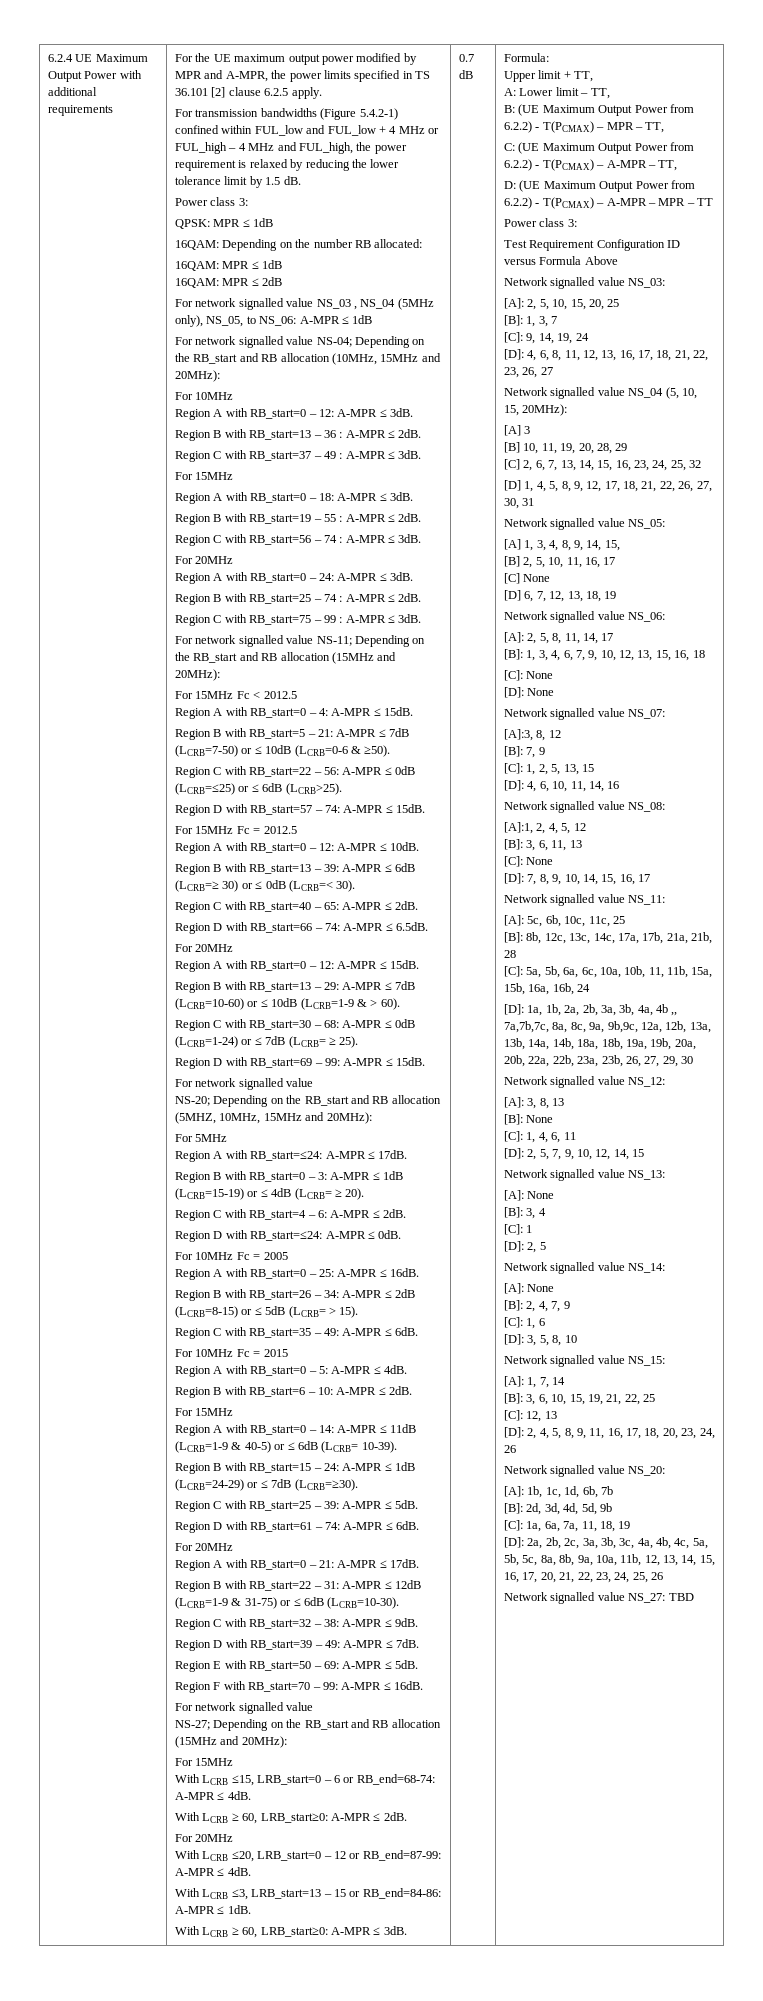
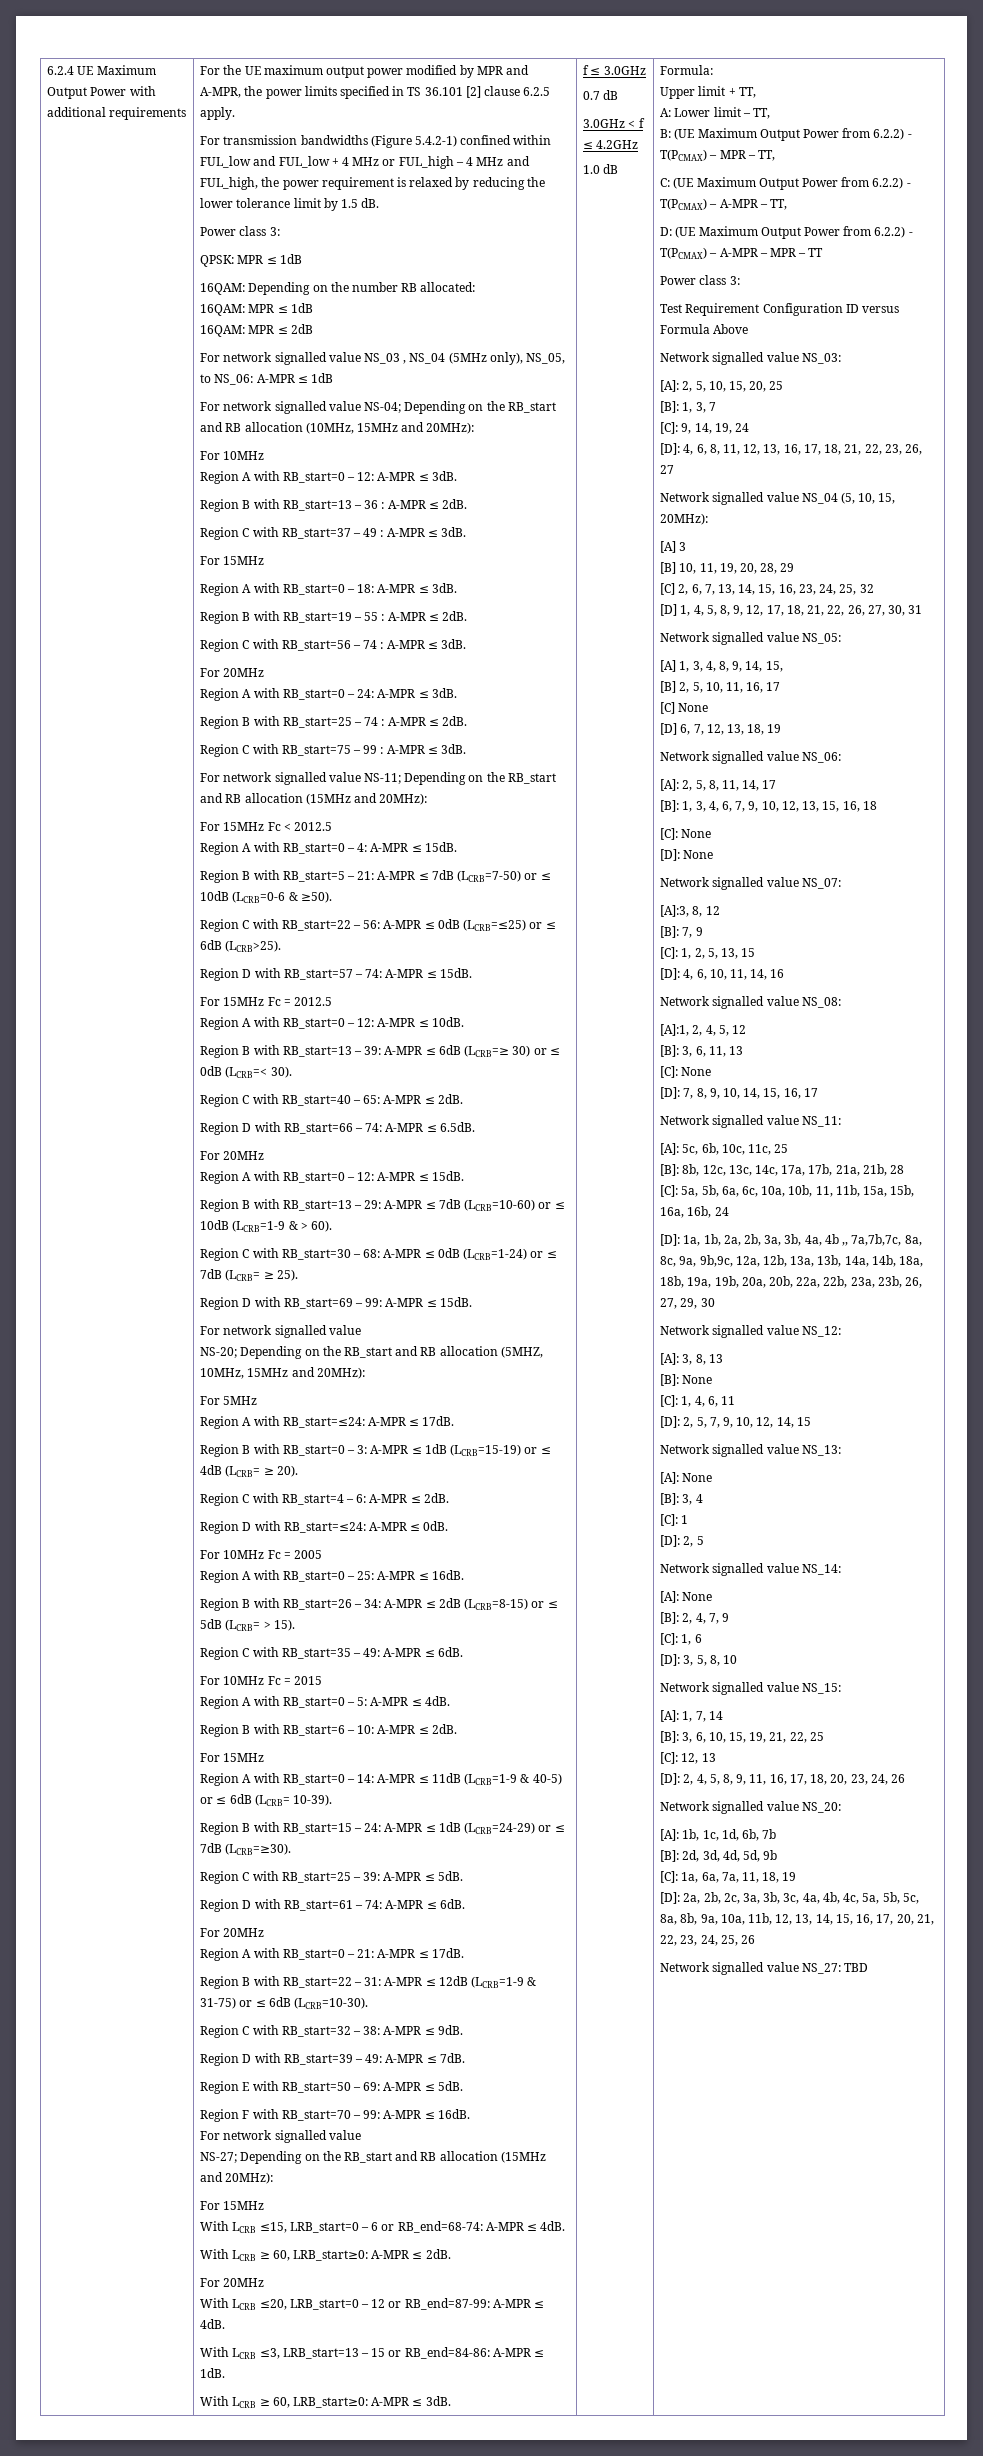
(407, 1930) none -> [583,65,646,75] f ≤ 3.0GHz //
(474, 74) none -> [583,118,645,128] [583,140,639,149] [583,164,619,174] // 3.0GHz < f ≤ 4.2GHz // 1.0 dB

